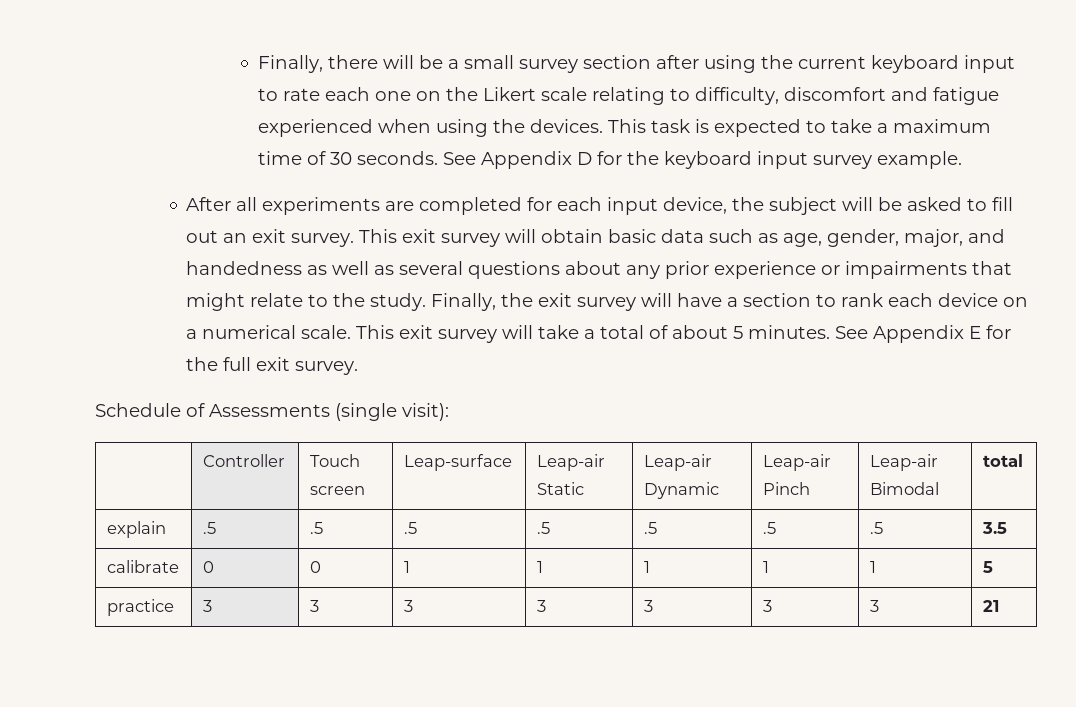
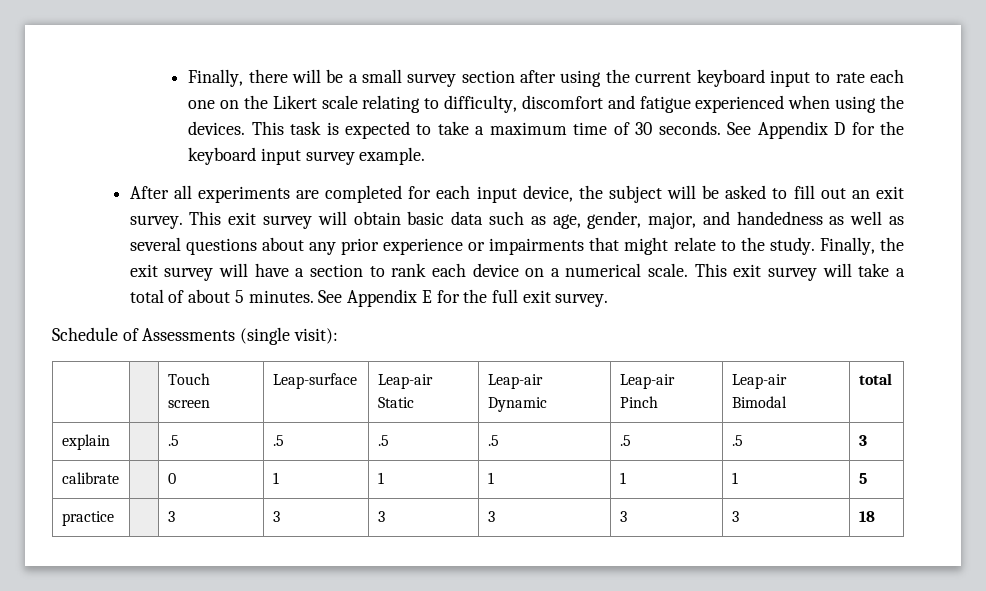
[202,454,285,467] Controller -> (338, 336) none
[202,522,216,534] [309,522,323,534] [403,522,417,534] [536,522,550,534] [643,522,657,534] [762,522,776,534] [869,522,883,534] [981,522,1007,534] .5 | .5 | .5 | .5 | .5 | .5 | .5 | 3.5 -> [167,435,179,446] [272,435,284,446] [377,435,389,446] [487,435,499,446] [619,435,631,446] [731,435,743,446] [858,435,867,446] | .5 | .5 | .5 | .5 | .5 | .5 | 3
[202,561,214,573] 0 -> (119, 478) none
[202,600,212,612] [309,600,319,612] [403,600,413,612] [536,600,546,612] [643,600,653,612] [762,600,772,612] [869,600,879,612] [982,600,999,612] 3 | 3 | 3 | 3 | 3 | 3 | 3 | 21 -> [167,511,175,522] [272,511,280,522] [377,511,385,522] [487,511,495,522] [619,511,627,522] [731,511,739,522] [858,511,875,522] | 3 | 3 | 3 | 3 | 3 | 3 | 18

